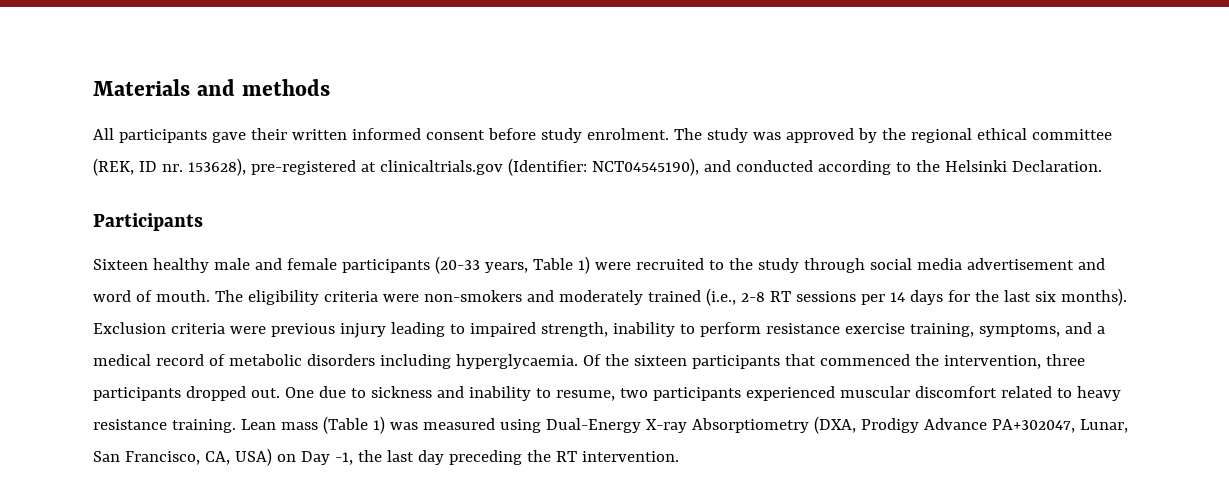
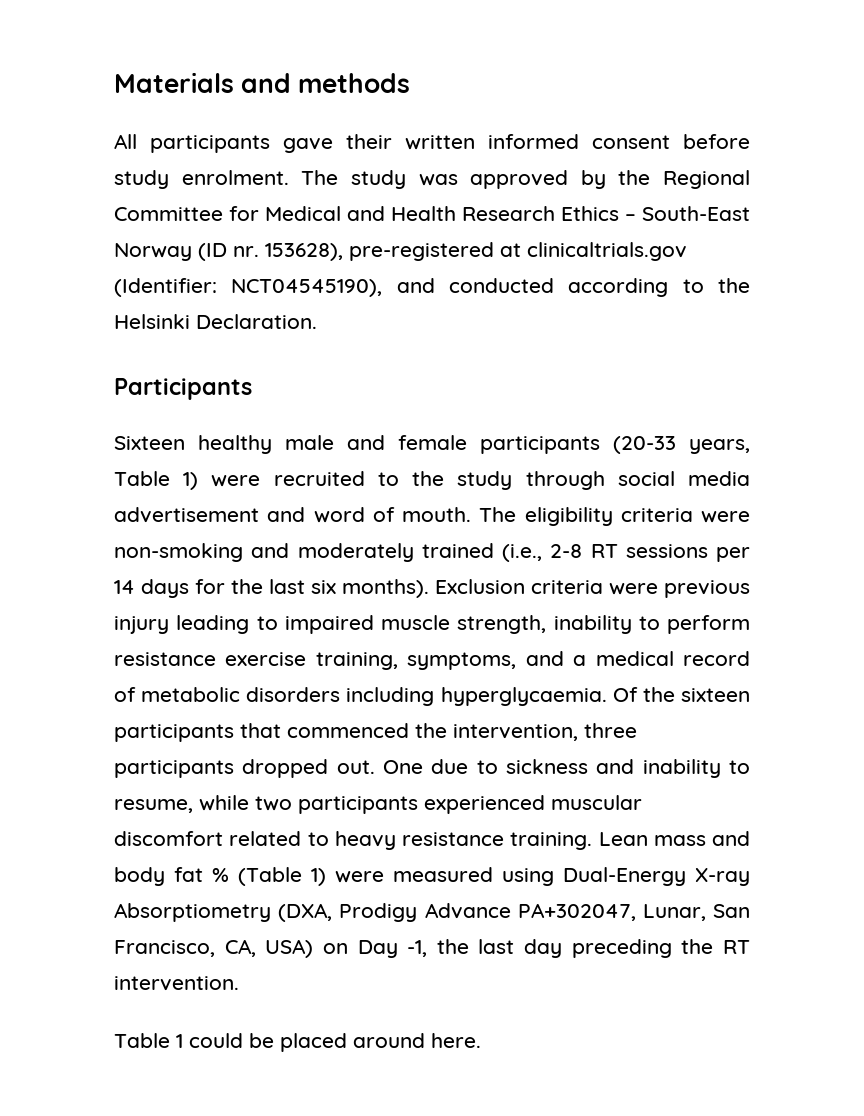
[910,128,1112,143] [93,158,157,176] regional ethical committee (REK, ID -> [663,170,750,189] [114,206,750,221] [114,243,227,261] Regional Committee for Medical and Health Research Ethics – South-East Norway (ID
[423,290,522,302] non-smokers -> [114,543,243,562] non-smoking
(536, 329) none -> [381,615,450,630] muscle
(615, 395) none -> [199,795,249,811] while
(318, 426) none -> [712,831,750,846] [114,867,229,886] and body fat %
[389,422,418,430] was -> [335,871,384,883] were
(679, 456) none -> [114,1033,481,1052] // Table 1 could be placed around here.

